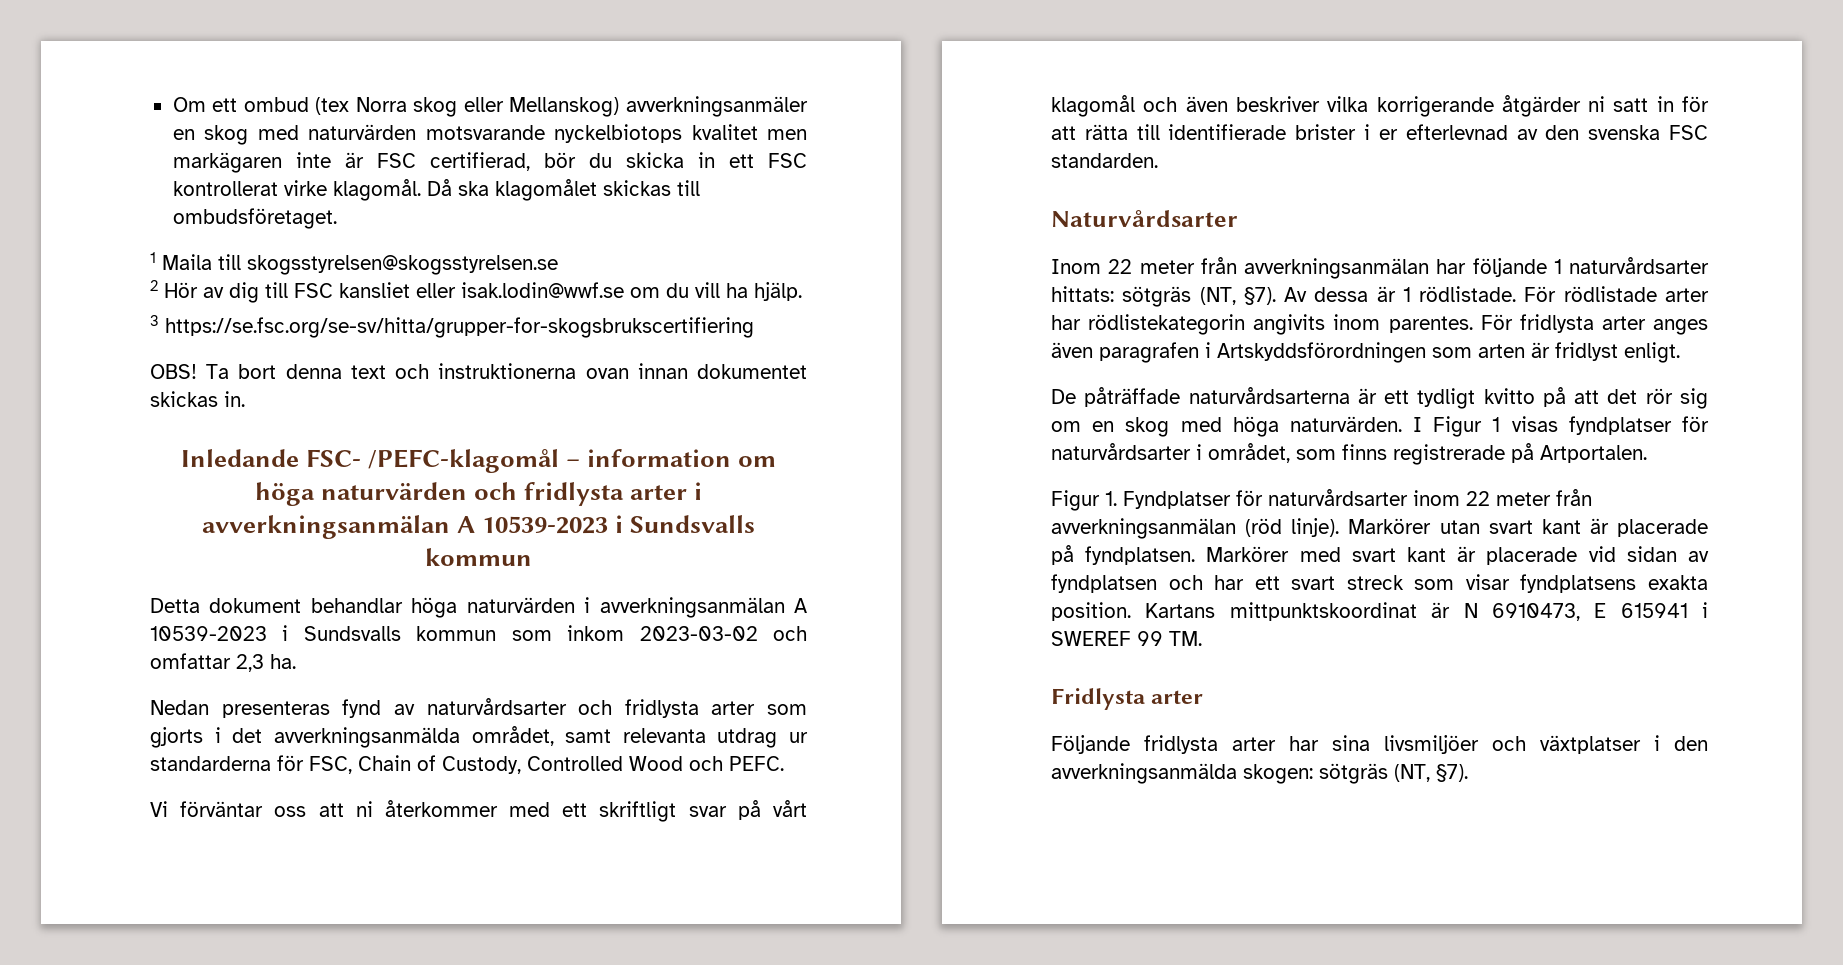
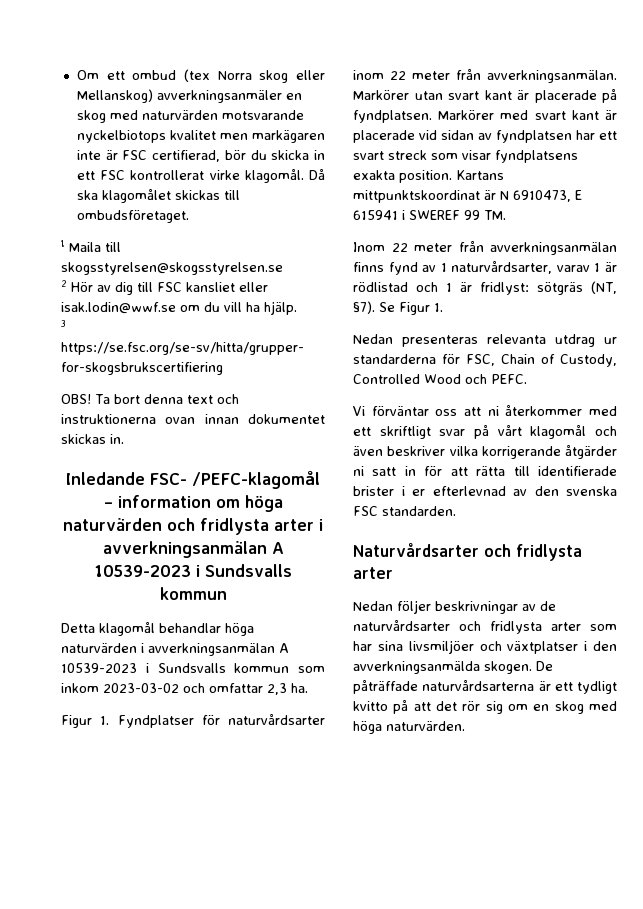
[209,598,302,613] dokument -> [99,621,155,636] klagomål
[150,698,807,718] [150,726,612,748] Nedan presenteras fynd av naturvårdsarter och fridlysta arter som gjorts i det avverkningsanmälda området, samt -> [61,713,325,728] [353,68,617,83] [353,88,617,103] [353,109,617,123] [353,130,617,143] [353,150,578,163] [353,170,504,183] [353,190,582,203] [353,210,506,220] [353,240,617,255] [353,260,617,275] [353,281,617,295] [353,301,443,315] [353,334,478,347] Figur 1. Fyndplatser för naturvårdsarter inom 22 meter från avverkningsanmälan. Markörer utan svart kant är placerade på fyndplatsen. Markörer med svart kant är placerade vid sidan av fyndplatsen har ett svart streck som visar fyndplatsens exakta position. Kartans mittpunktskoordinat är N 6910473, E 615941 i SWEREF 99 TM. // Inom 22 meter från avverkningsanmälan finns fynd av 1 naturvårdsarter, varav 1 är rödlistad och 1 är fridlyst: sötgräs (NT, §7). Se Figur 1. // Nedan presenteras
[1051,257,1709,279] [1051,286,1709,307] [1051,314,1708,335] [1051,342,1680,363] // Inom 22 meter från avverkningsanmälan har följande 1 naturvårdsarter hittats: sötgräs (NT, §7). Av dessa är 1 rödlistade. För rödlistade arter har rödlistekategorin angivits inom parentes. För fridlysta arter anges även paragrafen i Artskyddsförordningen som arten är fridlyst enligt. // -> [484,544,582,561] [353,567,393,579] [353,600,556,614] [353,619,617,634] [353,640,617,654] [353,661,532,674] och fridlysta arter // Nedan följer beskrivningar av de naturvårdsarter och fridlysta arter som har sina livsmiljöer och växtplatser i den avverkningsanmälda skogen.
[1413,416,1709,437] [1051,443,1647,465] [1051,489,1592,511] [1051,518,1708,539] [1051,545,1709,565] [1051,574,1708,593] [1051,602,1708,621] [1051,631,1202,646] [1051,688,1204,710] [1051,735,1708,754] [1051,763,1468,784] I Figur 1 visas fyndplatser för naturvårdsarter i området, som finns registrerade på Artportalen. // Figur 1. Fyndplatser för naturvårdsarter inom 22 meter från avverkningsanmälan (röd linje). Markörer utan svart kant är placerade på fyndplatsen. Markörer med svart kant är placerade vid sidan av fyndplatsen och har ett svart streck som visar fyndplatsens exakta position. Kartans mittpunktskoordinat är N 6910473, E 615941 i SWEREF 99 TM. // Fridlysta arter // Följande fridlysta arter har sina livsmiljöer och växtplatser i den avverkningsanmälda skogen: sötgräs (NT, §7). -> (465, 726) none

